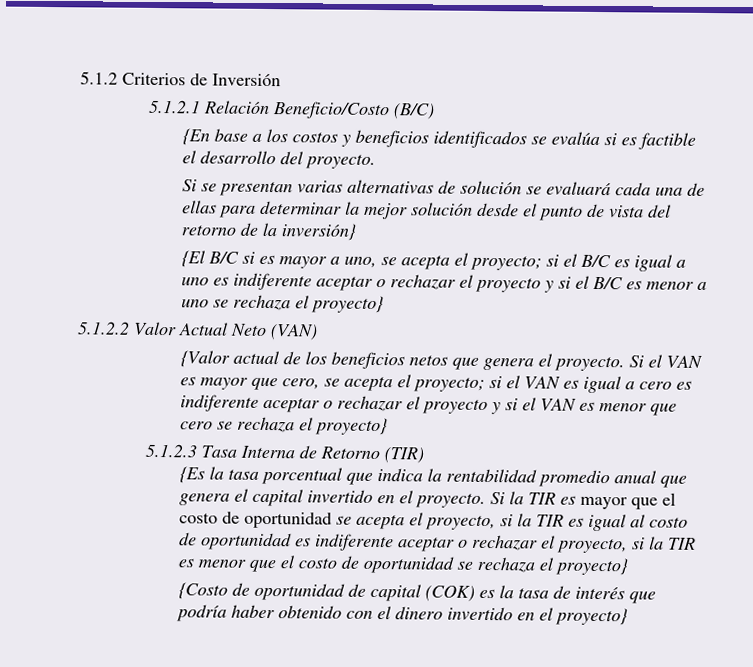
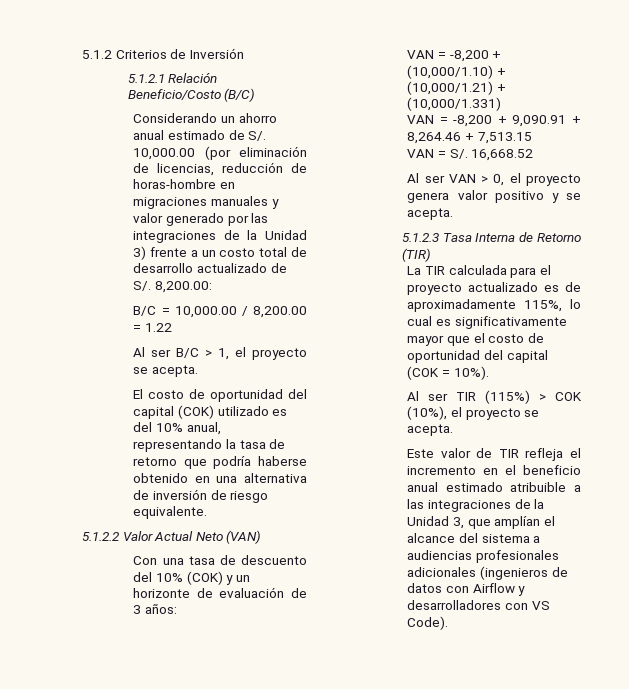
[182,128,697,150] [182,150,377,169] [182,179,706,197] [182,200,673,221] [181,222,357,241] [181,250,687,272] [181,272,708,293] [181,294,385,314] {En base a los costos y beneficios identificados se evalúa si es factible el desarrollo del proyecto. // Si se presentan varias alternativas de solución se evaluará cada una de ellas para determinar la mejor solución desde el punto de vista del retorno de la inversión} // {El B/C si es mayor a uno, se acepta el proyecto; si el B/C es igual a uno es indiferente aceptar o rechazar el proyecto y si el B/C es menor a uno se rechaza el proyecto} -> [133,113,277,123] [133,130,267,141] [133,146,307,160] [133,162,307,176] [133,179,236,189] [133,196,279,209] [133,213,269,226] [133,230,307,243] [133,246,308,260] [133,263,287,273] [133,281,213,293] [133,306,307,318] [133,323,173,332] [133,347,307,360] [133,365,199,377] [133,389,307,402] [133,405,288,419] [133,422,221,435] [133,439,286,452] [133,456,307,469] [133,473,307,483] [133,489,269,503] [133,506,208,519] Considerando un ahorro anual estimado de S/. 10,000.00 (por eliminación de licencias, reducción de horas-hombre en migraciones manuales y valor generado por las integraciones de la Unidad 3) frente a un costo total de desarrollo actualizado de S/. 8,200.00: // B/C = 10,000.00 / 8,200.00 = 1.22 // Al ser B/C > 1, el proyecto se acepta. // El costo de oportunidad del capital (COK) utilizado es del 10% anual, representando la tasa de retorno que podría haberse obtenido en una alternativa de inversión de riesgo equivalente.
[180,350,704,372] [180,374,693,394] [180,394,678,416] [180,416,389,436] {Valor actual de los beneficios netos que genera el proyecto. Si el VAN es mayor que cero, se acepta el proyecto; si el VAN es igual a cero es indiferente aceptar o rechazar el proyecto y si el VAN es menor que cero se rechaza el proyecto} -> [133,555,307,565] [133,571,250,585] [133,587,307,598] [133,604,178,614] [407,50,502,62] [407,65,507,79] [407,81,507,95] [407,97,502,111] [407,115,581,127] [407,132,532,144] [407,149,534,161] [407,173,581,186] [407,190,581,203] [407,208,454,220] Con una tasa de descuento del 10% (COK) y un horizonte de evaluación de 3 años: // VAN = -8,200 + (10,000/1.10) + (10,000/1.21) + (10,000/1.331) // VAN = -8,200 + 9,090.91 + 8,264.46 + 7,513.15 // VAN = S/. 16,668.52 // Al ser VAN > 0, el proyecto genera valor positivo y se acepta.
[179,466,688,488] [179,488,577,509] {Es la tasa porcentual que indica la rentabilidad promedio anual que genera el capital invertido en el proyecto. Si la TIR es -> [407,265,551,278] [407,282,581,295] [407,299,581,312] [407,316,567,329] La TIR calculada para el proyecto actualizado es de aproximadamente 115%, lo cual es significativamente
[336,512,689,532] [179,532,697,554] [178,555,629,576] [178,582,657,604] [176,604,629,626] se acepta el proyecto, si la TIR es igual al costo de oportunidad es indiferente aceptar o rechazar el proyecto, si la TIR es menor que el costo de oportunidad se rechaza el proyecto} // {Costo de oportunidad de capital (COK) es la tasa de interés que podría haber obtenido con el dinero invertido en el proyecto} -> [484,350,548,363] [407,366,489,380] [407,390,582,404] [407,406,540,420] [407,424,454,436] [407,448,581,461] [407,465,581,475] [407,482,581,492] [407,499,545,512] [407,516,555,529] [407,533,541,543] [407,550,560,563] [407,566,568,580] [407,583,526,596] [407,600,550,610] [407,616,449,630] del capital (COK = 10%). // Al ser TIR (115%) > COK (10%), el proyecto se acepta. // Este valor de TIR refleja el incremento en el beneficio anual estimado atribuible a las integraciones de la Unidad 3, que amplían el alcance del sistema a audiencias profesionales adicionales (ingenieros de datos con Airflow y desarrolladores con VS Code).

